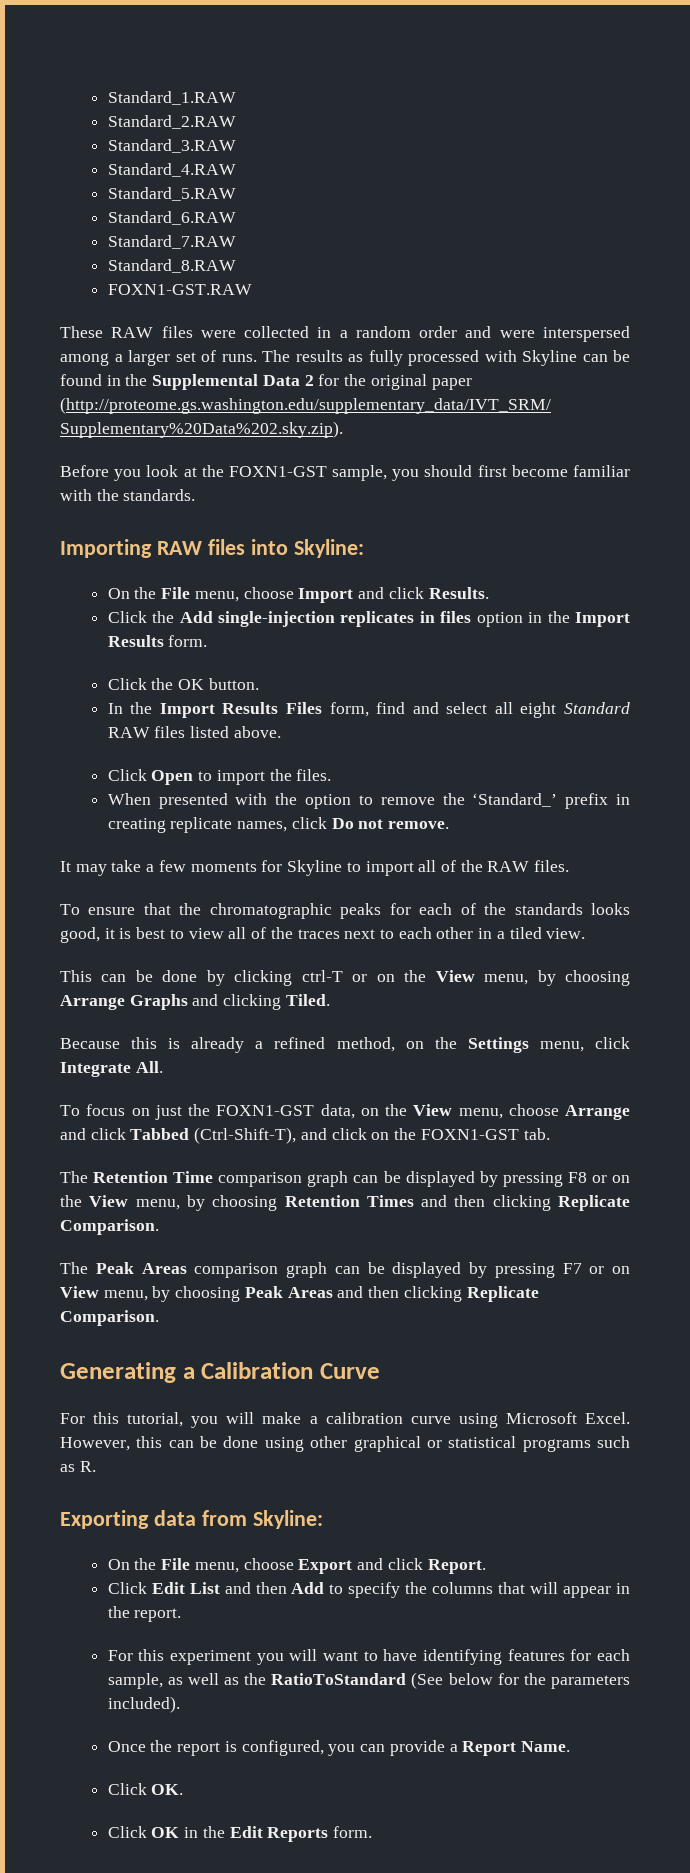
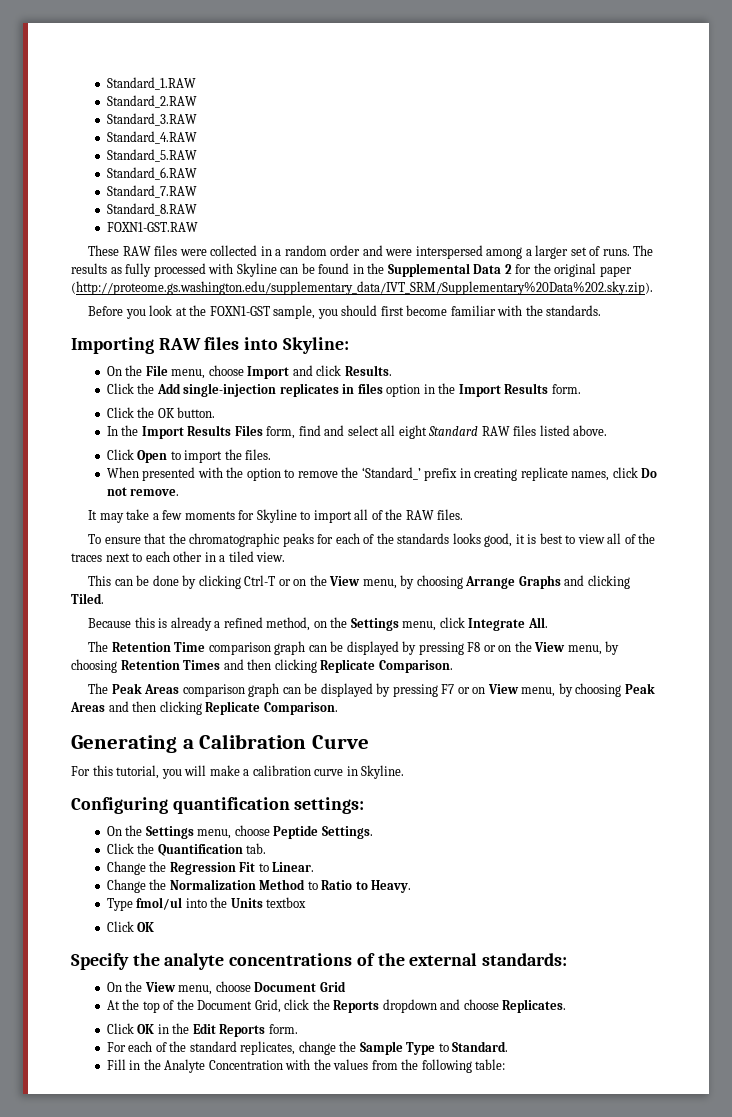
[301,970,343,982] ctrl-T -> [244,575,276,586] Ctrl-T
[60,1104,630,1120] [60,1127,550,1144] // To focus on just the FOXN1-GST data, on the View menu, choose Arrange and click Tabbed (Ctrl-Shift-T), and click on the FOXN1-GST tab. -> (548, 622) none
[458,1412,630,1428] [60,1436,631,1452] [60,1461,96,1472] [60,1510,323,1529] [107,1558,486,1574] [107,1582,630,1598] [107,1606,182,1622] [107,1649,630,1665] [107,1672,630,1689] [107,1696,180,1713] [107,1740,570,1756] [107,1783,184,1795] using Microsoft Excel. However, this can be done using other graphical or statistical programs such as R. // Exporting data from Skyline: // On the File menu, choose Export and click Report. // Click Edit List and then Add to specify the columns that will appear in the report. // For this experiment you will want to have identifying features for each sample, as well as the RatioToStandard (See below for the parameters included). // Once the report is configured, you can provide a Report Name. // Click OK. -> [346,765,405,779] [71,797,365,814] [106,825,373,839] [106,843,267,856] [106,861,315,875] [106,879,412,893] [106,897,307,911] [106,921,155,932] [71,953,568,970] [106,981,346,995] [106,999,567,1013] in Skyline. // Configuring quantification settings: // On the Settings menu, choose Peptide Settings. // Click the Quantification tab. // Change the Regression Fit to Linear. // Change the Normalization Method to Ratio to Heavy. // Type fmol/ul into the Units textbox // Click OK // Specify the analyte concentrations of the external standards: // On the View menu, choose Document Grid // At the top of the Document Grid, click the Reports dropdown and choose Replicates.
(373, 1832) none -> [106,1041,509,1055] [106,1059,506,1073] // For each of the standard replicates, change the Sample Type to Standard. // Fill in the Analyte Concentration with the values from the following table:

